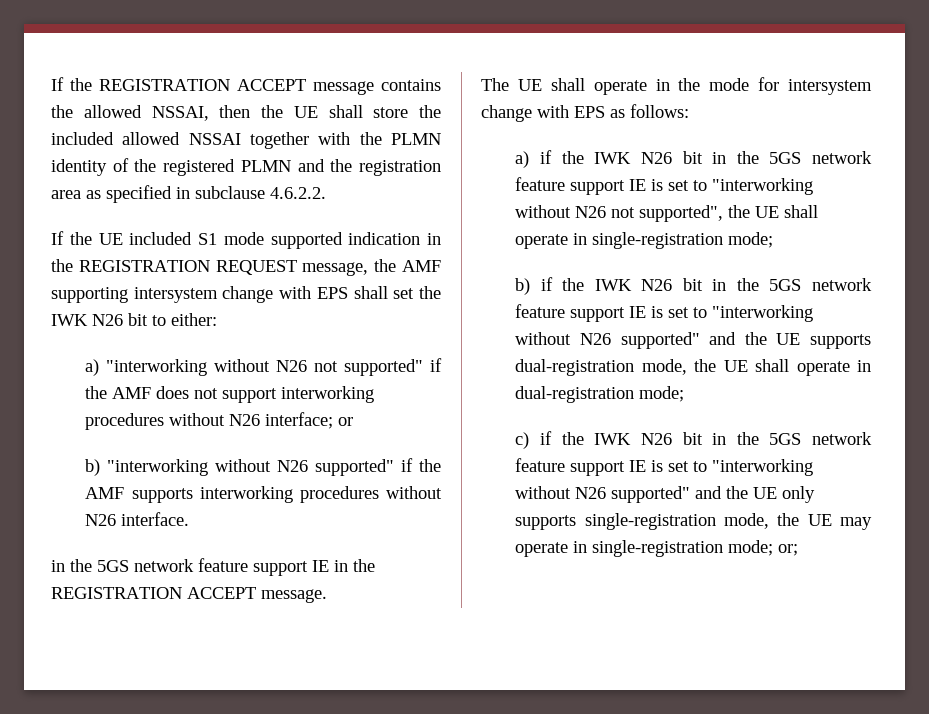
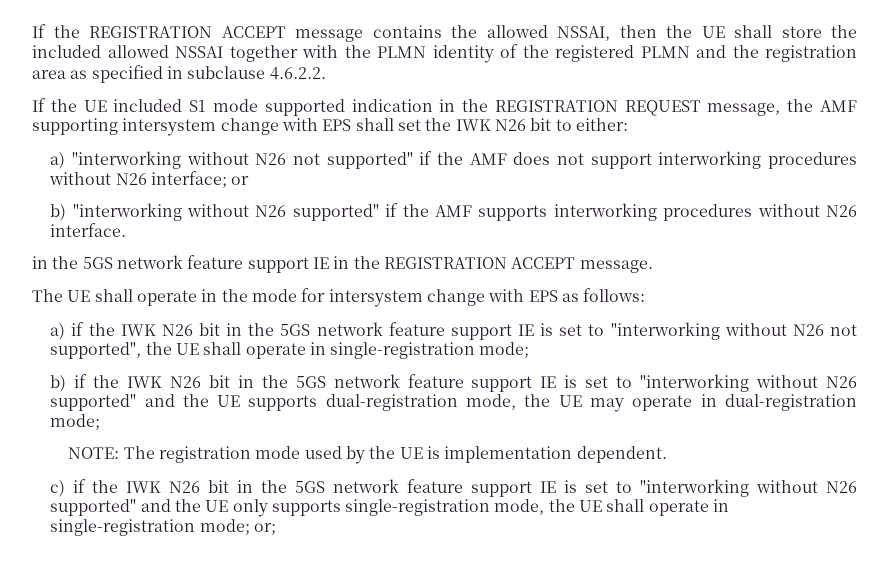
[755,359,790,372] shall -> [590,398,625,412] may
(685, 394) none -> [68,446,667,464] // NOTE: The registration mode used by the UE is implementation dependent.
[840,517,872,530] may -> [606,499,645,512] shall

